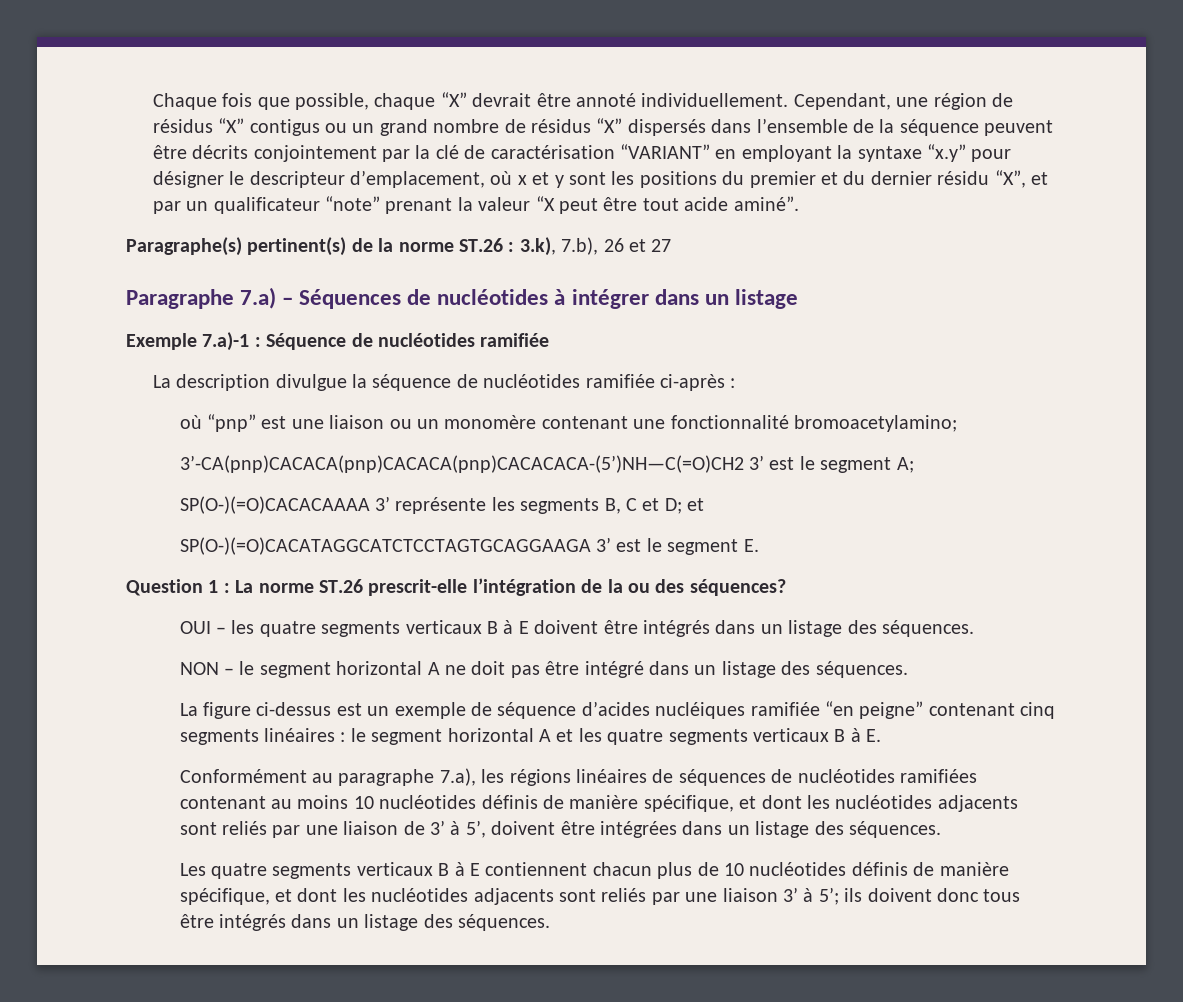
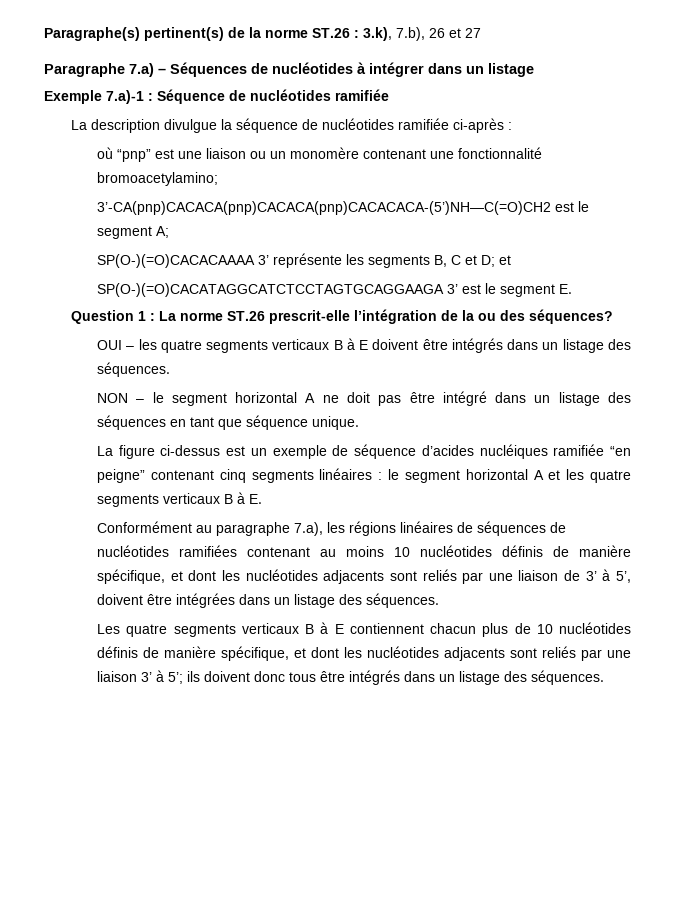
[152,92,1013,110] [152,118,1054,136] [152,144,1012,162] [152,170,1048,188] [152,196,799,214] Chaque fois que possible, chaque “X” devrait être annoté individuellement. Cependant, une région de résidus “X” contigus ou un grand nombre de résidus “X” dispersés dans l’ensemble de la séquence peuvent être décrits conjointement par la clé de caractérisation “VARIANT” en employant la syntaxe “x.y” pour désigner le descripteur d’emplacement, où x et y sont les positions du premier et du dernier résidu “X”, et par un qualificateur “note” prenant la valeur “X peut être tout acide aminé”. // -> (44, 34) none
[748,455,764,470] 3’ -> (552, 208) none
[815,661,908,678] séquences. -> [97,415,360,430] séquences en tant que séquence unique.

